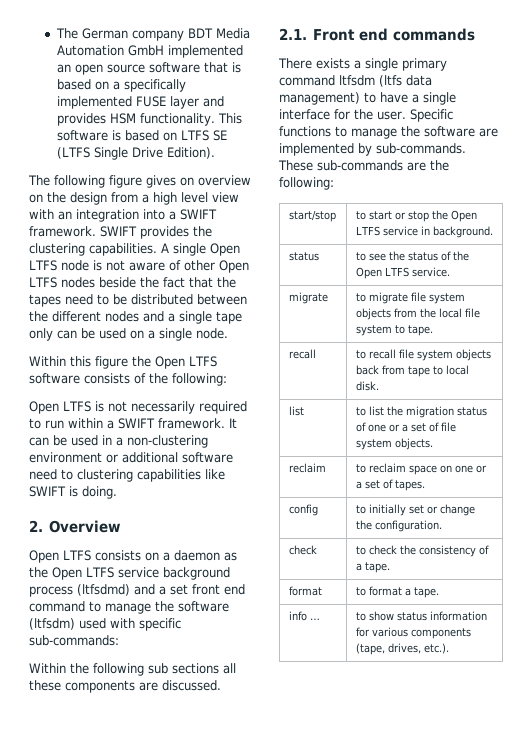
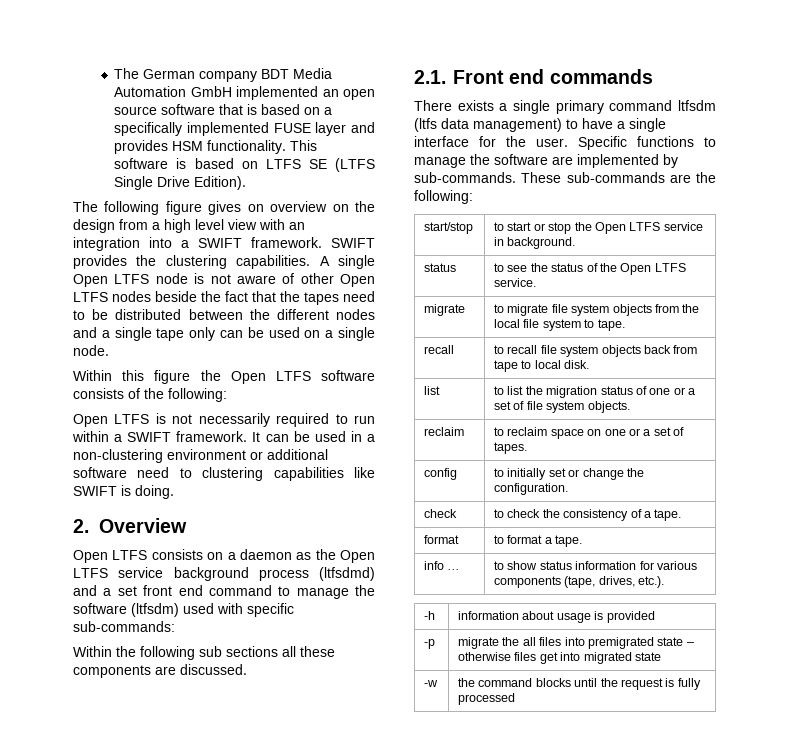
(449, 648) none -> [424,611,436,620] [458,611,655,623] [424,639,436,649] [458,637,694,649] [458,652,661,664] [424,680,439,687] [458,678,701,690] [458,693,516,705] // -h | information about usage is provided // -p | migrate the all files into premigrated state – otherwise files get into migrated state // -w | the command blocks until the request is fully processed

